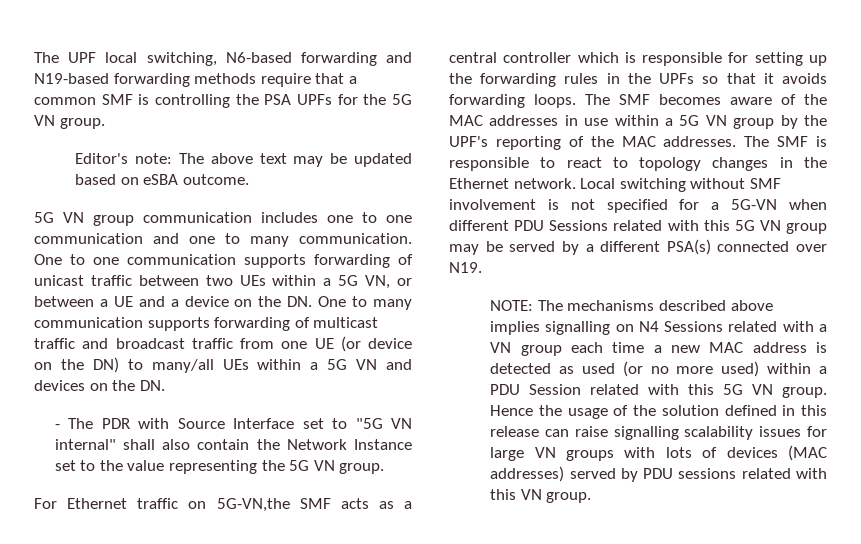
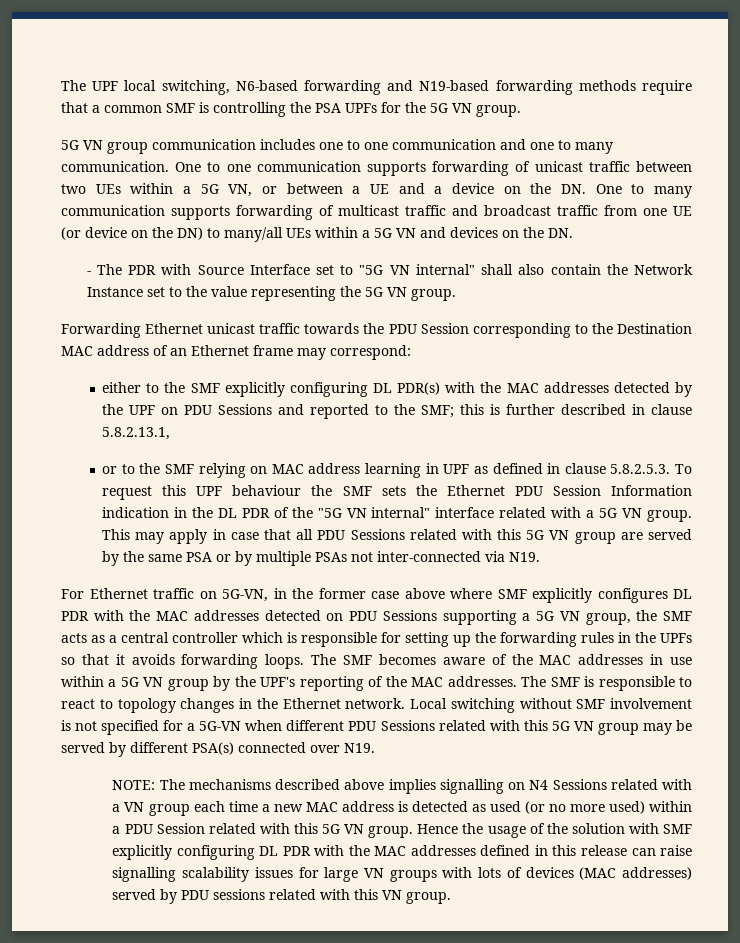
[75,153,412,167] [75,174,249,185] // Editor's note: The above text may be updated based on eSBA outcome. -> (521, 111) none
[34,498,290,512] For Ethernet traffic on 5G-VN,the -> [61,323,692,338] [61,345,411,360] [102,382,692,397] [102,404,692,419] [102,427,171,440] [102,463,692,478] [102,485,692,500] [102,507,692,522] [102,529,692,544] [102,551,541,566] [61,588,692,603] [61,610,658,625] Forwarding Ethernet unicast traffic towards the PDU Session corresponding to the Destination MAC address of an Ethernet frame may correspond: // either to the SMF explicitly configuring DL PDR(s) with the MAC addresses detected by the UPF on PDU Sessions and reported to the SMF; this is further described in clause 5.8.2.13.1, // or to the SMF relying on MAC address learning in UPF as defined in clause 5.8.2.5.3. To request this UPF behaviour the SMF sets the Ethernet PDU Session Information indication in the DL PDR of the "5G VN internal" interface related with a 5G VN group. This may apply in case that all PDU Sessions related with this 5G VN group are served by the same PSA or by multiple PSAs not inter-connected via N19. // For Ethernet traffic on 5G-VN, in the former case above where SMF explicitly configures DL PDR with the MAC addresses detected on PDU Sessions supporting a 5G VN group, the
[585,244,594,252] a -> (126, 749) none
(719, 410) none -> [628,823,693,834] [112,845,476,860] with SMF explicitly configuring DL PDR with the MAC addresses

